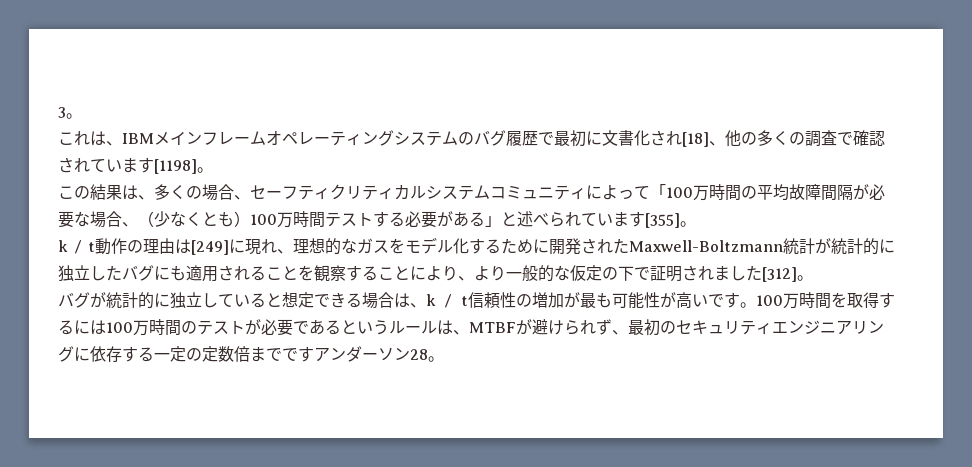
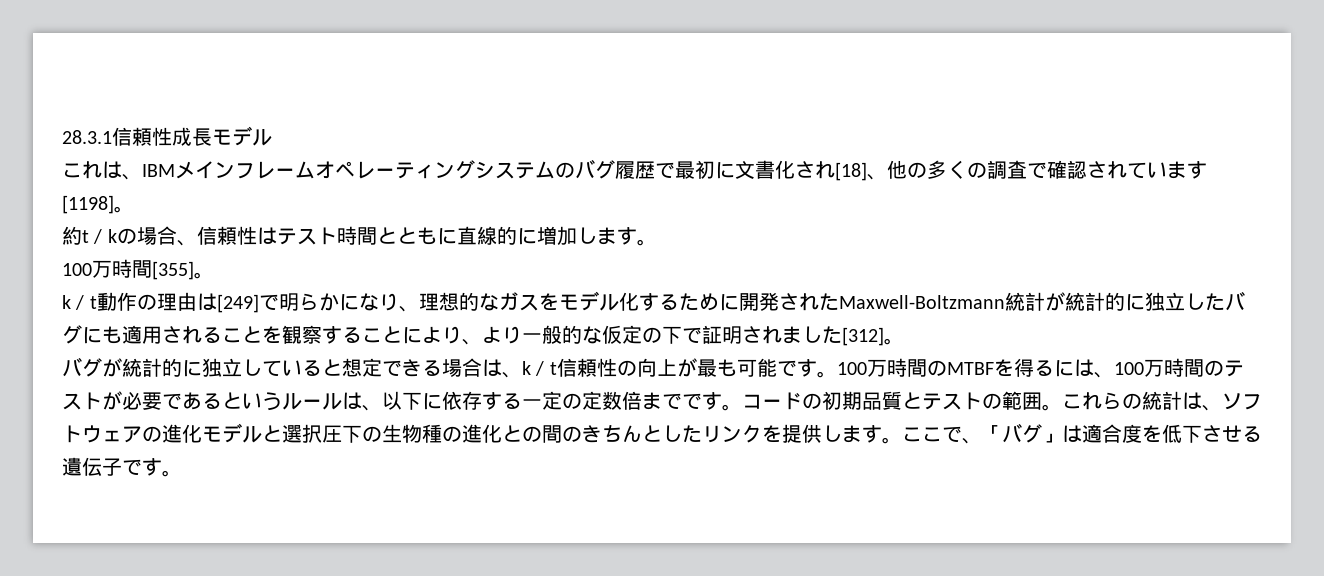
[58,107,82,119] 3。 -> [62,126,272,146] 28.3.1信頼性成長モデル
[58,184,885,201] [58,211,645,228] この結果は、多くの場合、セーフティクリティカルシステムコミュニティによって「100万時間の平均故障間隔が必要な場合、（少なくとも）100万時間テストする必要がある」と述べられています -> [62,226,657,246] [62,259,152,278] 約t / kの場合、信頼性はテスト時間とともに直線的に増加します。 // 100万時間
[229,239,277,255] に現れ -> [258,293,399,311] で明らかになり
[532,292,564,308] 増加 -> [636,358,677,377] 向上
[644,292,708,309] 性が高い -> (777, 367) none
[831,292,895,308] [58,320,106,335] を取得するには -> [926,358,1114,378] のMTBFを得るには、
[469,319,884,336] [58,346,74,362] MTBFが避けられず、最初のセキュリティエンジニアリング -> [382,391,422,410] 以下
[314,346,428,362] アンダーソン28 -> [722,391,1262,411] [62,423,1262,444] [62,457,162,476] 。コードの初期品質とテストの範囲。これらの統計は、ソフトウェアの進化モデルと選択圧下の生物種の進化との間のきちんとしたリンクを提供します。ここで、「バグ」は適合度を低下させる遺伝子です

